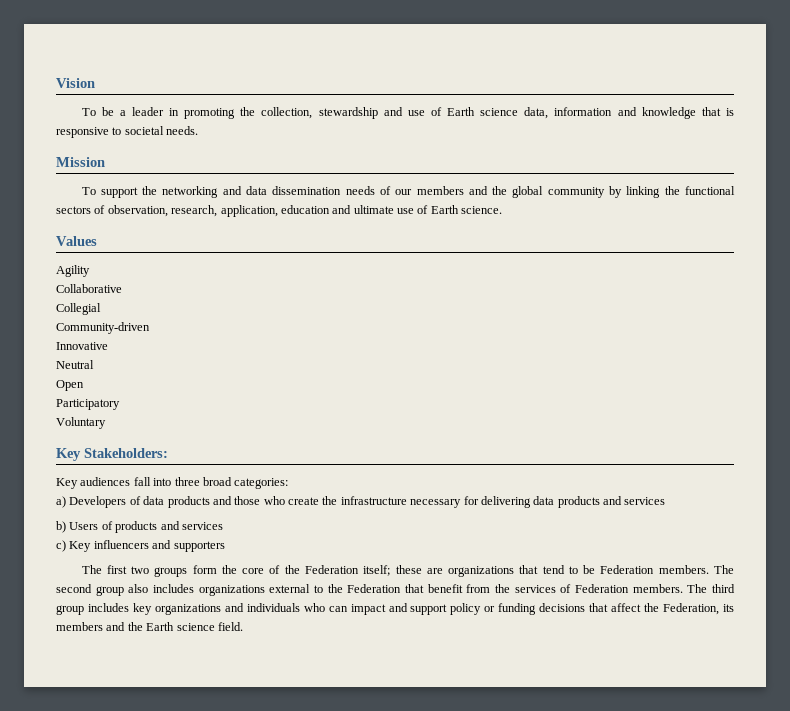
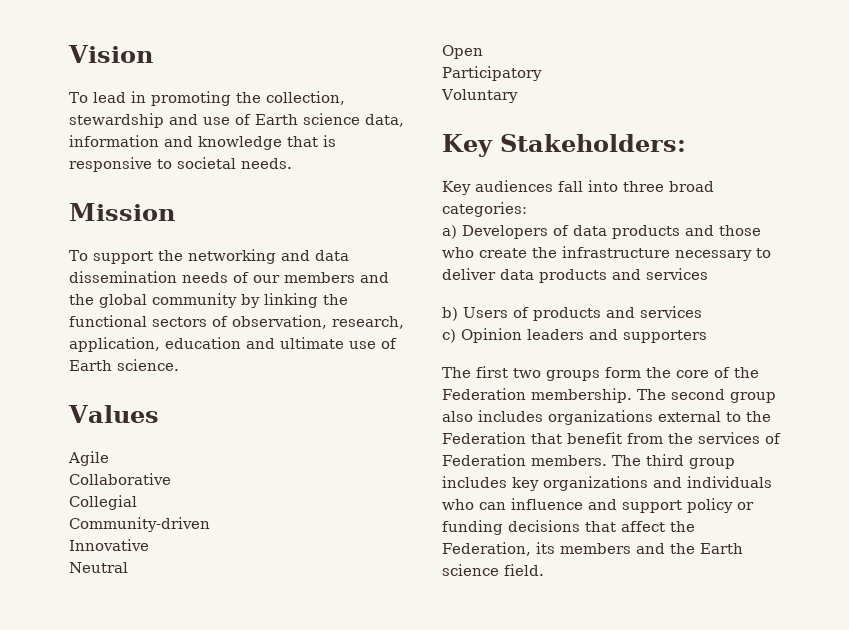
[101,107,164,116] be a leader -> [92,92,126,103] lead
[56,265,90,277] Agility -> [68,451,109,466] Agile
[463,496,531,508] for delivering -> [756,248,771,258] [442,268,496,280] to deliver
[69,540,149,552] Key influencers -> [461,328,584,343] Opinion leaders
[363,565,709,577] itself; these are organizations that tend to be Federation members. -> [531,388,632,403] membership.
[350,604,386,615] impact -> [511,498,583,510] influence

